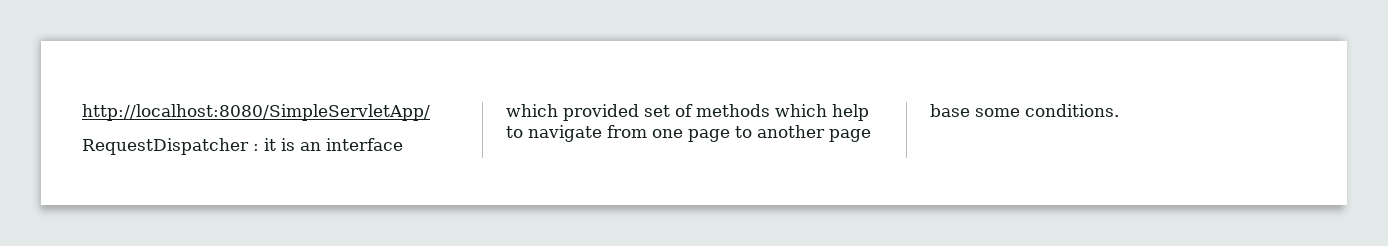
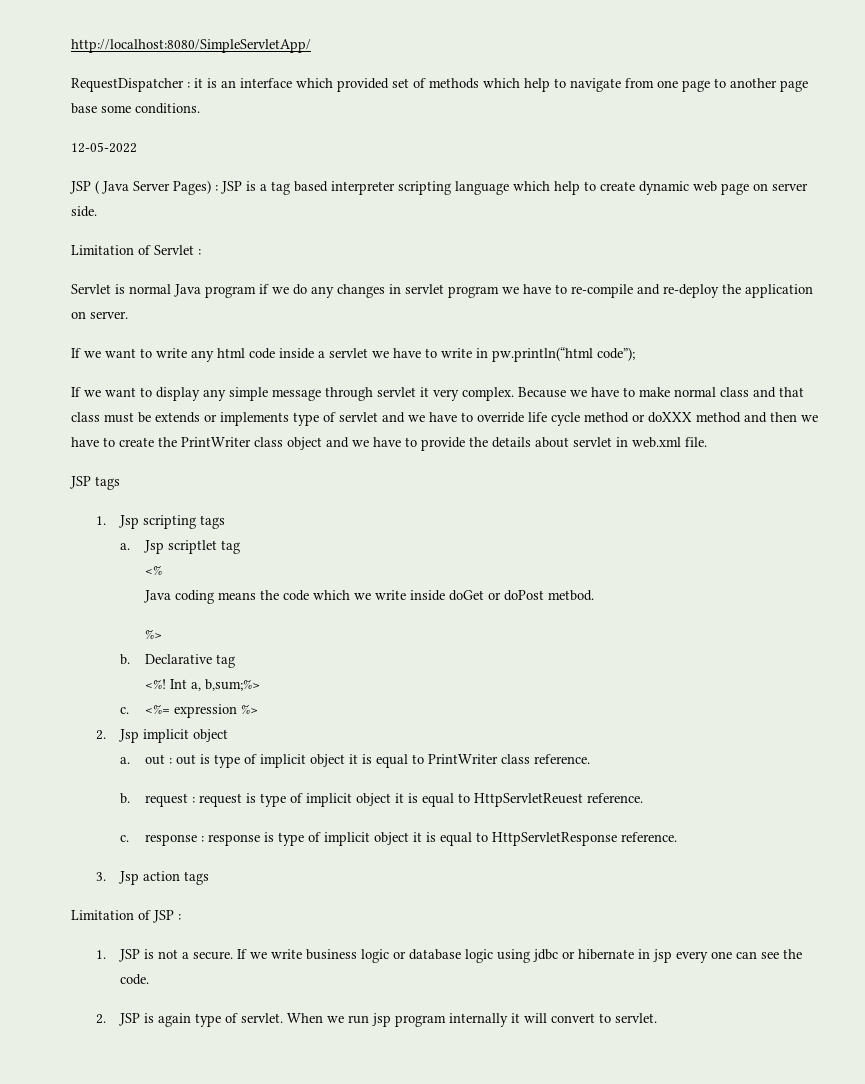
(1119, 110) none -> [71,142,137,153] [70,180,808,195] [71,206,97,217] [71,245,201,255] [71,284,813,298] [71,311,128,319] [71,347,635,362] [71,387,804,401] [71,412,818,426] [71,437,707,451] [70,476,120,490] [95,515,226,529] [120,540,240,554] [144,565,162,575] [143,590,594,604] [144,629,162,639] [120,654,235,668] [144,679,260,691] [120,704,258,718] [95,729,229,743] [120,754,590,768] [120,793,643,807] [120,832,677,846] [95,871,210,885] [71,910,181,923] [95,949,803,963] [120,974,150,985] [95,1013,658,1027] // 12-05-2022 // JSP ( Java Server Pages) : JSP is a tag based interpreter scripting language which help to create dynamic web page on server side. // Limitation of Servlet : // Servlet is normal Java program if we do any changes in servlet program we have to re-compile and re-deploy the application on server. // If we want to write any html code inside a servlet we have to write in pw.println(“html code”); // If we want to display any simple message through servlet it very complex. Because we have to make normal class and that class must be extends or implements type of servlet and we have to override life cycle method or doXXX method and then we have to create the PrintWriter class object and we have to provide the details about servlet in web.xml file. // JSP tags // 1. Jsp scripting tags // a. Jsp scriptlet tag // <% // Java coding means the code which we write inside doGet or doPost metbod. // %> // b. Declarative tag // <%! Int a, b,sum;%> // c. <%= expression %> // 2. Jsp implicit object // a. out : out is type of implicit object it is equal to PrintWriter class reference. // b. request : request is type of implicit object it is equal to HttpServletReuest reference. // c. response : response is type of implicit object it is equal to HttpServletResponse reference. // 3. Jsp action tags // Limitation of JSP : // 1. JSP is not a secure. If we write business logic or database logic using jdbc or hibernate in jsp every one can see the code. // 2. JSP is again type of servlet. When we run jsp program internally it will convert to servlet.

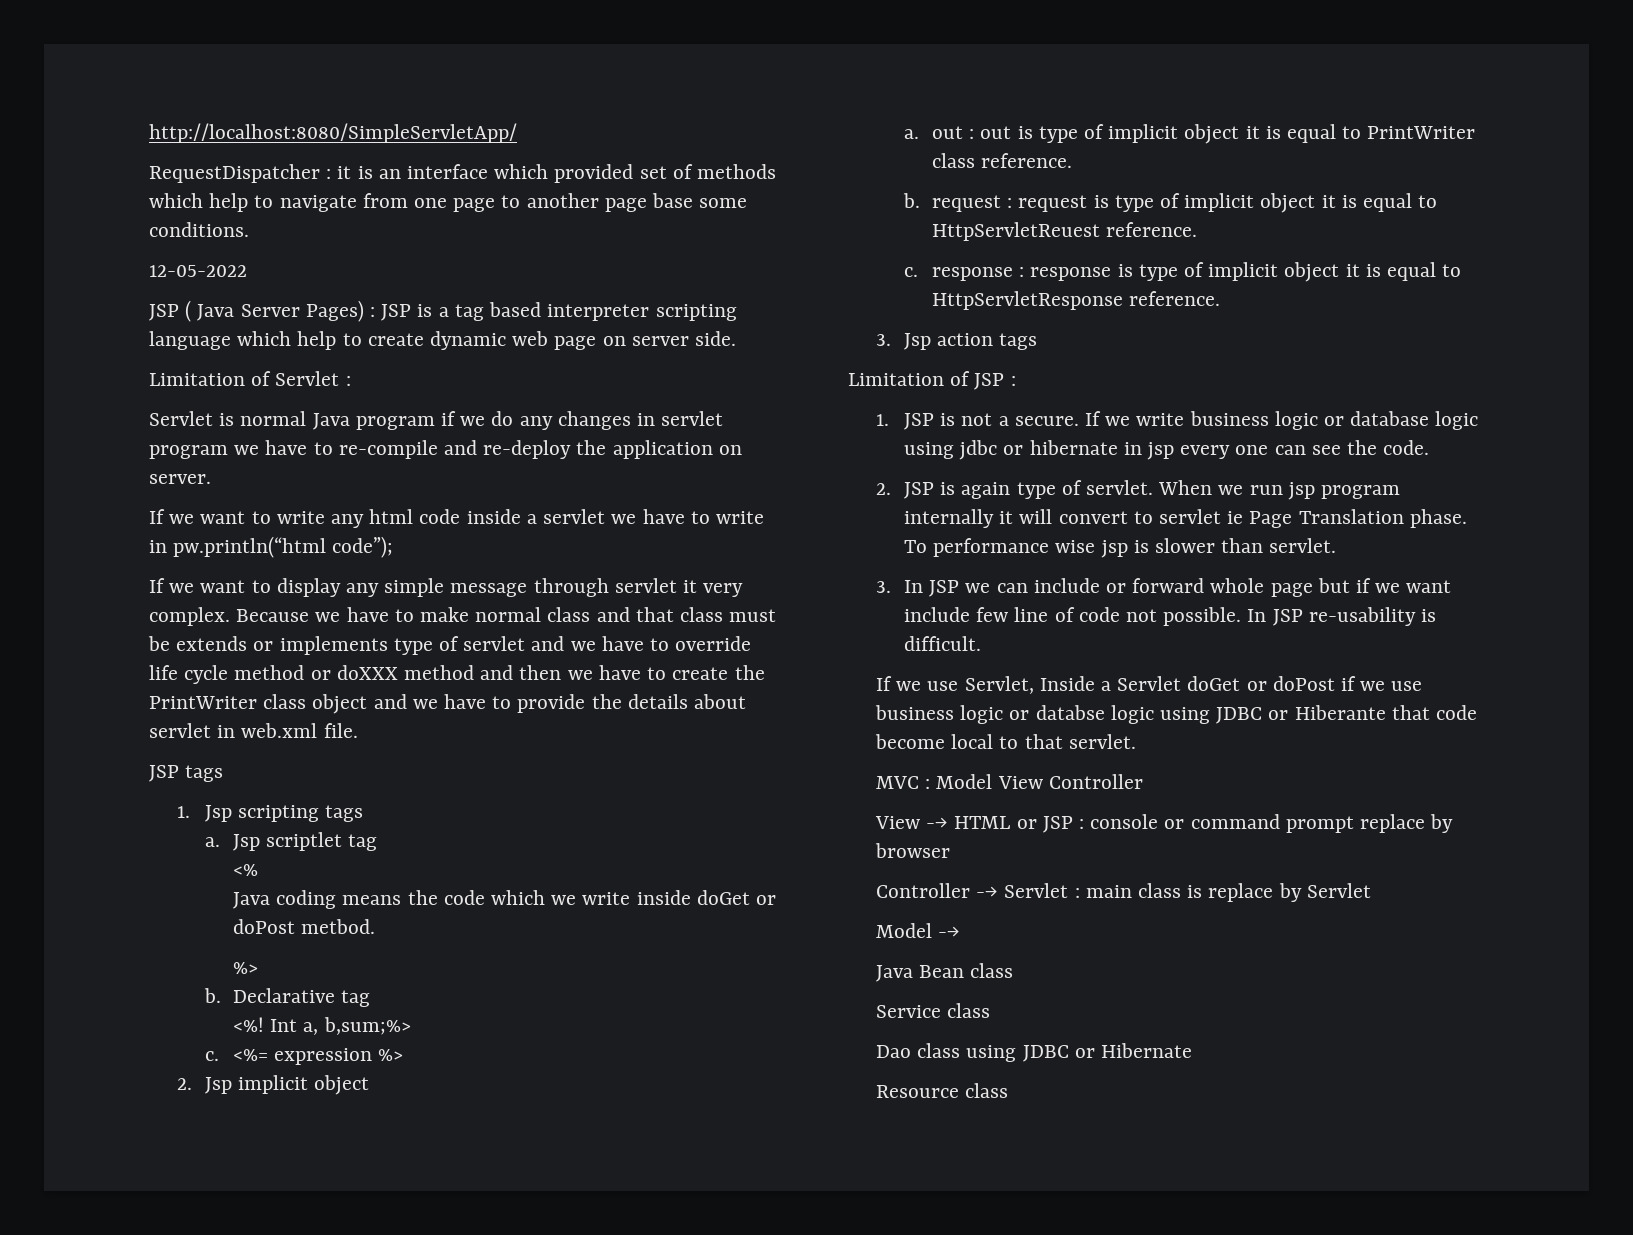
[615,1013,658,1023] servlet. -> [1158,509,1467,528] [903,538,1337,558] [875,578,1452,597] [903,607,1437,626] [903,636,981,651] [875,676,1423,694] [874,705,1478,724] [874,734,1136,749] [875,774,1143,789] [874,814,1454,833] [874,843,950,858] [875,883,1371,902] [875,923,961,938] [875,963,1014,982] [875,1003,991,1018] [875,1043,1193,1062] [875,1083,1009,1098] servlet ie Page Translation phase. To performance wise jsp is slower than servlet. // 3. In JSP we can include or forward whole page but if we want include few line of code not possible. In JSP re-usability is difficult. // If we use Servlet, Inside a Servlet doGet or doPost if we use business logic or databse logic using JDBC or Hiberante that code become local to that servlet. // MVC : Model View Controller // View -→ HTML or JSP : console or command prompt replace by browser // Controller -→ Servlet : main class is replace by Servlet // Model -→ // Java Bean class // Service class // Dao class using JDBC or Hibernate // Resource class

